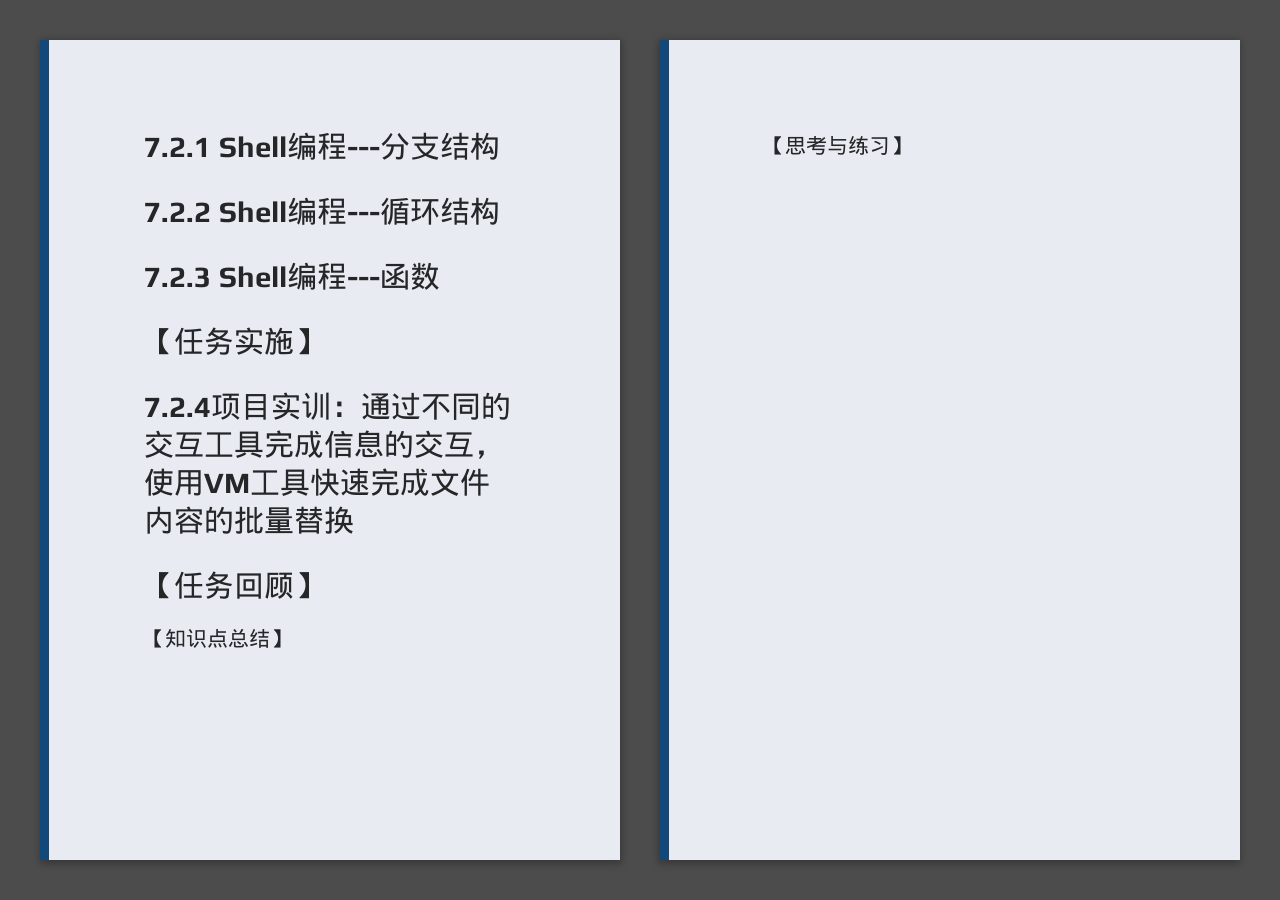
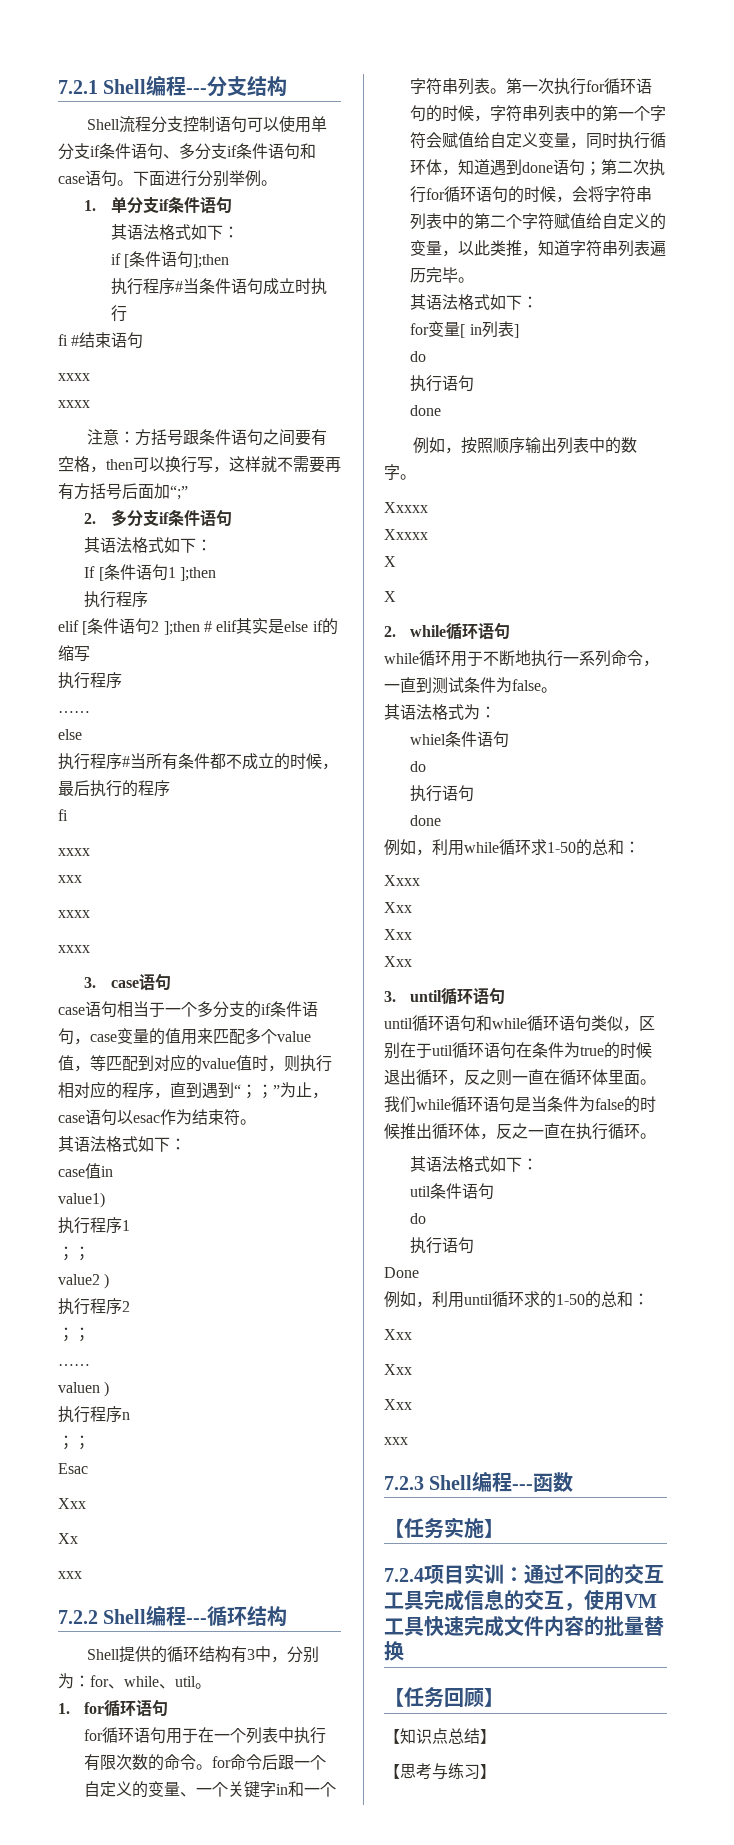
(500, 146) none -> [87,116,328,133] [58,143,316,160] [58,170,277,187] [84,196,232,214] [110,224,239,240] [110,251,230,268] [110,278,327,295] [110,305,127,322] [58,332,144,349] [58,373,90,381] [58,400,90,408] [87,429,328,446] [58,456,341,473] [58,483,188,500] [84,509,232,527] [84,537,213,553] [84,564,217,581] [84,591,149,608] [58,618,338,635] [58,645,90,662] [58,672,122,689] [58,711,90,713] [58,729,82,740] [58,753,338,770] [58,780,170,797] [58,809,68,821] [58,848,90,856] [58,875,82,883] [58,910,90,918] [58,945,90,953] [84,973,171,991] [58,1001,318,1018] [58,1028,311,1045] [58,1054,332,1072] [58,1081,328,1099] [58,1109,256,1126] [58,1136,186,1152] [58,1163,113,1179] [58,1192,105,1208] [58,1217,130,1234] [58,1246,90,1261] [58,1273,110,1289] [58,1298,130,1315] [58,1327,90,1342] [58,1364,90,1366] [58,1381,110,1397] [58,1406,130,1423] [58,1435,90,1450] [58,1463,88,1474] [58,1498,86,1509] [58,1533,78,1544] [58,1571,82,1579] // Shell流程分支控制语句可以使用单分支if条件语句、多分支if条件语句和case语句。下面进行分别举例。 // 1.单分支if条件语句 // 其语法格式如下： // if [条件语句];then // 执行程序#当条件语句成立时执行 // fi #结束语句 // xxxx // xxxx // 注意：方括号跟条件语句之间要有空格，then可以换行写，这样就不需要再有方括号后面加“;” // 2.多分支if条件语句 // 其语法格式如下： // If [条件语句1 ];then // 执行程序 // elif [条件语句2 ];then # elif其实是else if的缩写 // 执行程序 // …… // else // 执行程序#当所有条件都不成立的时候，最后执行的程序 // fi // xxxx // xxx // xxxx // xxxx // 3. case语句 // case语句相当于一个多分支的if条件语句，case变量的值用来匹配多个value值，等匹配到对应的value值时，则执行相对应的程序，直到遇到“；；”为止，case语句以esac作为结束符。 // 其语法格式如下： // case值in // value1) // 执行程序1 // ；； // value2 ) // 执行程序2 // ；； // …… // valuen ) // 执行程序n // ；； // Esac // Xxx // Xx // xxx
(500, 211) none -> [87,1646,320,1663] [58,1673,211,1689] [58,1699,169,1717] [84,1727,327,1744] [84,1754,327,1771] [84,1781,337,1798] [410,78,653,95] [410,105,667,122] [410,132,667,149] [410,159,666,176] [410,186,653,203] [410,213,667,230] [410,240,667,257] [410,267,475,283] [410,294,539,310] [410,321,519,338] [410,351,427,362] [410,375,475,392] [410,405,442,416] [413,437,638,454] [384,464,416,480] [384,502,428,513] [384,529,428,540] [384,556,396,567] [384,591,396,602] [384,622,511,640] [384,650,659,667] [384,677,557,694] [384,704,496,720] [410,731,510,748] [410,761,427,772] [410,785,475,802] [410,815,442,826] [384,839,640,856] [384,875,420,886] [384,902,412,913] [384,929,412,940] [384,956,412,967] [384,987,506,1005] [384,1015,655,1032] [384,1042,652,1059] [384,1069,656,1086] [384,1096,656,1113] [384,1123,656,1140] [410,1156,539,1172] [410,1183,495,1200] [410,1213,427,1224] [410,1237,475,1254] [384,1267,419,1278] [384,1291,649,1308] [384,1329,412,1340] [384,1364,412,1375] [384,1399,412,1410] [384,1437,408,1445] // Shell提供的循环结构有3中，分别为：for、while、util。 // 1. for循环语句 // for循环语句用于在一个列表中执行有限次数的命令。for命令后跟一个自定义的变量、一个关键字in和一个字符串列表。第一次执行for循环语句的时候，字符串列表中的第一个字符会赋值给自定义变量，同时执行循环体，知道遇到done语句；第二次执行for循环语句的时候，会将字符串列表中的第二个字符赋值给自定义的变量，以此类推，知道字符串列表遍历完毕。 // 其语法格式如下： // for变量[ in列表] // do // 执行语句 // done // 例如，按照顺序输出列表中的数字。 // Xxxxx // Xxxxx // X // X // 2. while循环语句 // while循环用于不断地执行一系列命令，一直到测试条件为false。 // 其语法格式为： // whiel条件语句 // do // 执行语句 // done // 例如，利用while循环求1-50的总和： // Xxxx // Xxx // Xxx // Xxx // 3. until循环语句 // until循环语句和while循环语句类似，区别在于util循环语句在条件为true的时候退出循环，反之则一直在循环体里面。我们while循环语句是当条件为false的时候推出循环体，反之一直在执行循环。 // 其语法格式如下： // util条件语句 // do // 执行语句 // Done // 例如，利用until循环求的1-50的总和： // Xxx // Xxx // Xxx // xxx

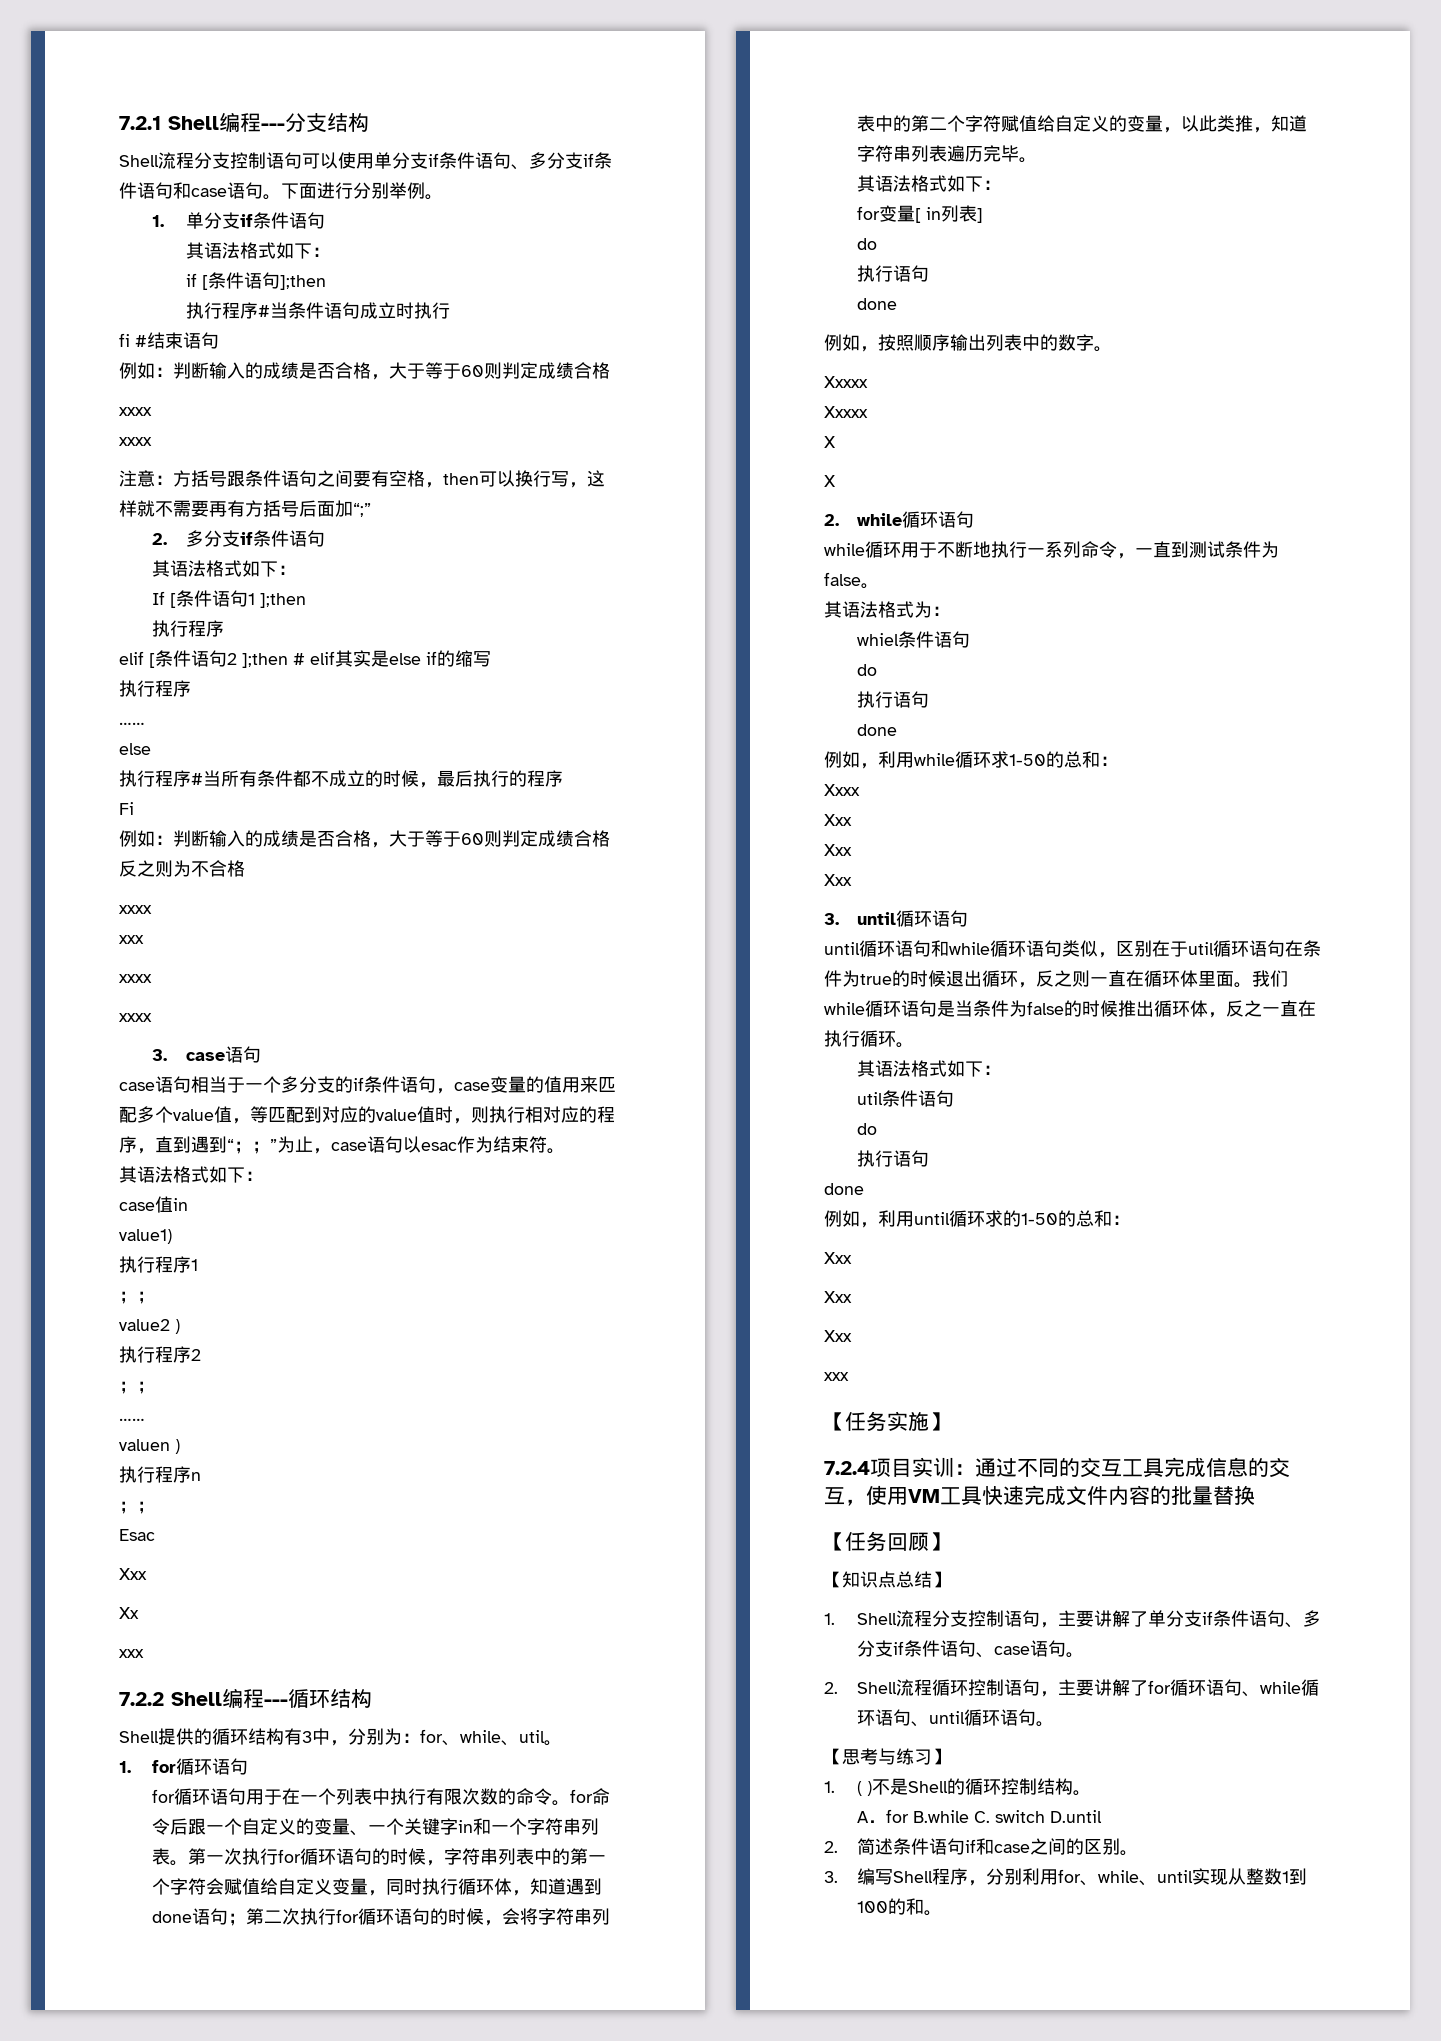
(144, 340) none -> [119,362,610,380] // 例如：判断输入的成绩是否合格，大于等于60则判定成绩合格
[58,809,68,821] fi -> [119,802,134,815] [119,830,610,848] [119,860,245,877] Fi // 例如：判断输入的成绩是否合格，大于等于60则判定成绩合格反之则为不合格
[384,1267,419,1278] Done -> [824,1183,864,1195] done
[384,1471,574,1492] // 7.2.3 Shell编程---函数 -> (849, 1376) none
[384,1763,496,1780] 【思考与练习】 -> [824,1610,1322,1628] [857,1640,1085,1658] [824,1679,1320,1697] [857,1709,1055,1727] [824,1748,950,1765] [824,1778,1092,1796] [857,1809,1103,1823] [824,1838,1139,1856] [824,1868,1308,1886] [857,1898,943,1916] 1. Shell流程分支控制语句，主要讲解了单分支if条件语句、多分支if条件语句、case语句。 // 2. Shell流程循环控制语句，主要讲解了for循环语句、while循环语句、until循环语句。 // 【思考与练习】 // 1. ( )不是Shell的循环控制结构。 // A．for B.while C. switch D.until // 2.简述条件语句if和case之间的区别。 // 3.编写Shell程序，分别利用for、while、until实现从整数1到100的和。

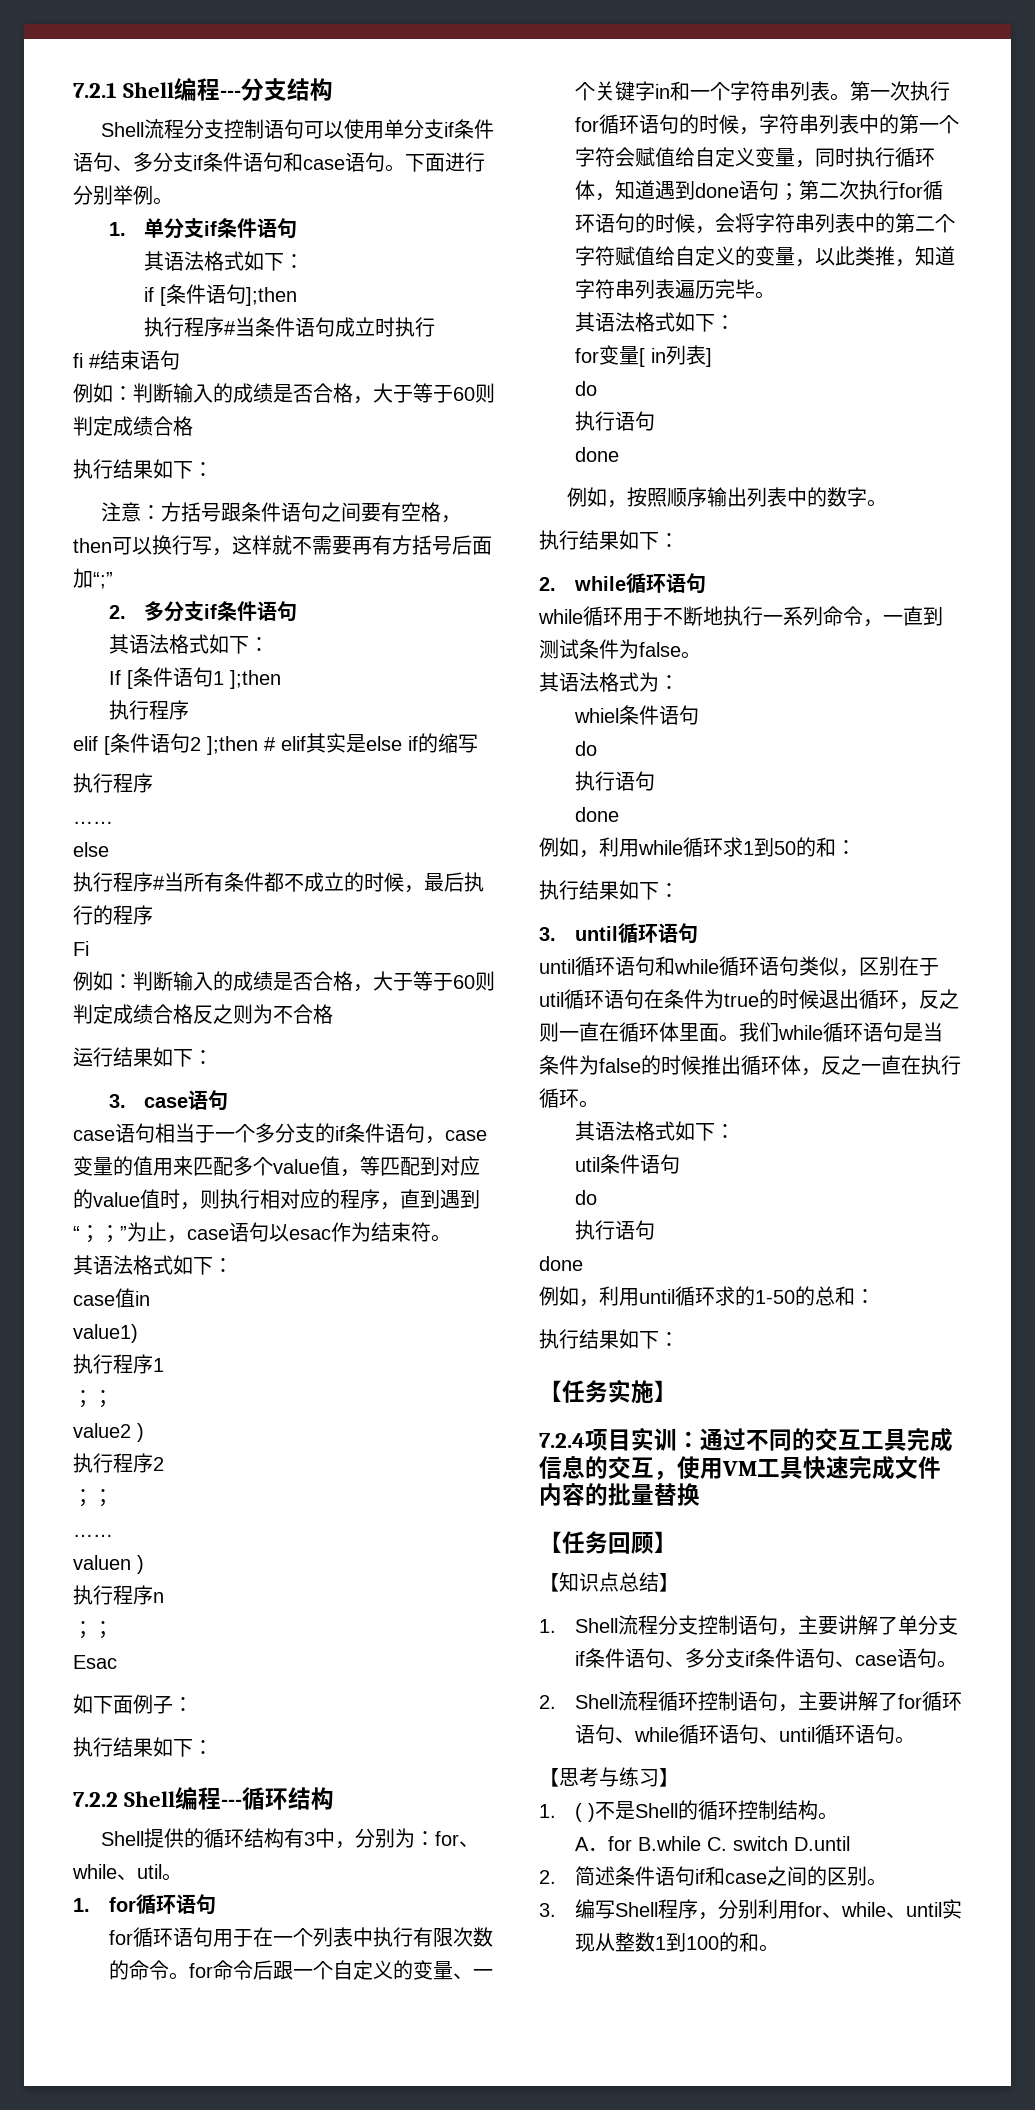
[119,407,152,416] [119,437,152,446] xxxx // xxxx -> [73,459,213,479] 执行结果如下：
[119,905,152,914] [119,935,144,944] [119,974,152,983] [119,1013,152,1022] xxxx // xxx // xxxx // xxxx -> [73,1047,213,1067] 运行结果如下：
[119,1568,147,1580] [119,1607,139,1619] [119,1649,144,1658] Xxx // Xx // xxx -> [73,1694,193,1714] [73,1737,213,1757] 如下面例子： // 执行结果如下：
[824,376,868,388] [824,406,868,418] [824,436,836,448] [824,475,836,487] Xxxxx // Xxxxx // X // X -> [539,530,679,550] 执行结果如下：
[1009,751,1118,768] [824,784,860,796] [824,814,852,826] [824,844,852,856] [824,874,852,886] 1-50的总和： // Xxxx // Xxx // Xxx // Xxx -> [743,837,856,857] [539,880,679,900] 1到50的和： // 执行结果如下：
[824,1252,852,1264] [824,1291,852,1303] [824,1330,852,1342] [824,1372,849,1381] Xxx // Xxx // Xxx // xxx -> [539,1329,679,1349] 执行结果如下：

